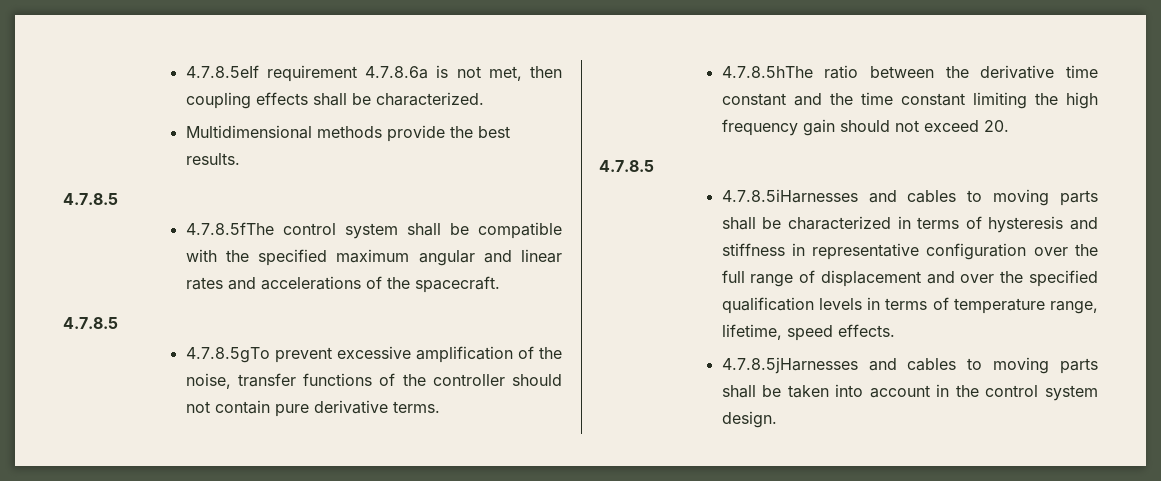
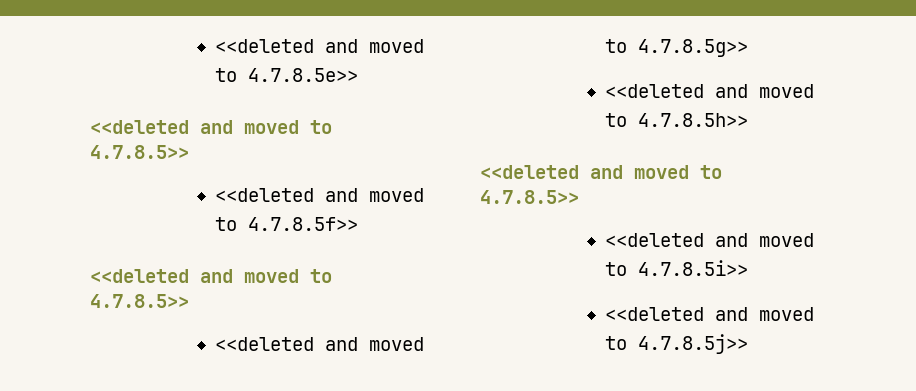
[185,65,562,82] [185,92,484,109] [185,125,510,142] [185,153,240,165] [63,193,118,205] [185,222,562,239] [185,249,562,266] [185,276,500,293] [63,317,118,329] [185,346,562,363] [185,373,562,389] [185,400,440,417] [721,65,1098,79] [721,92,1098,109] [721,119,1009,136] [599,160,654,172] [721,189,1098,206] [721,216,1098,233] [721,243,1098,260] [721,270,1098,287] [721,297,1098,314] [721,324,895,341] [721,357,1098,374] [721,384,1098,401] [721,411,777,428] 4.7.8.5eIf requirement 4.7.8.6a is not met, then coupling effects shall be characterized. // Multidimensional methods provide the best results. // 4.7.8.5 // 4.7.8.5fThe control system shall be compatible with the specified maximum angular and linear rates and accelerations of the spacecraft. // 4.7.8.5 // 4.7.8.5gTo prevent excessive amplification of the noise, transfer functions of the controller should not contain pure derivative terms. // 4.7.8.5hThe ratio between the derivative time constant and the time constant limiting the high frequency gain should not exceed 20. // 4.7.8.5 // 4.7.8.5iHarnesses and cables to moving parts shall be characterized in terms of hysteresis and stiffness in representative configuration over the full range of displacement and over the specified qualification levels in terms of temperature range, lifetime, speed effects. // 4.7.8.5jHarnesses and cables to moving parts shall be taken into account in the control system design. -> [214,39,424,53] [214,68,358,82] [90,120,332,134] [90,145,189,159] [214,188,424,202] [214,217,358,231] [90,269,332,283] [90,294,189,308] [214,337,424,351] [604,39,748,57] [604,84,814,98] [604,113,748,127] [480,165,722,179] [480,190,579,204] [604,233,814,247] [604,260,748,276] [604,307,814,321] [604,334,748,354] <<deleted and moved to 4.7.8.5e>> // <<deleted and moved to 4.7.8.5>> // <<deleted and moved to 4.7.8.5f>> // <<deleted and moved to 4.7.8.5>> // <<deleted and moved to 4.7.8.5g>> // <<deleted and moved to 4.7.8.5h>> // <<deleted and moved to 4.7.8.5>> // <<deleted and moved to 4.7.8.5i>> // <<deleted and moved to 4.7.8.5j>>

